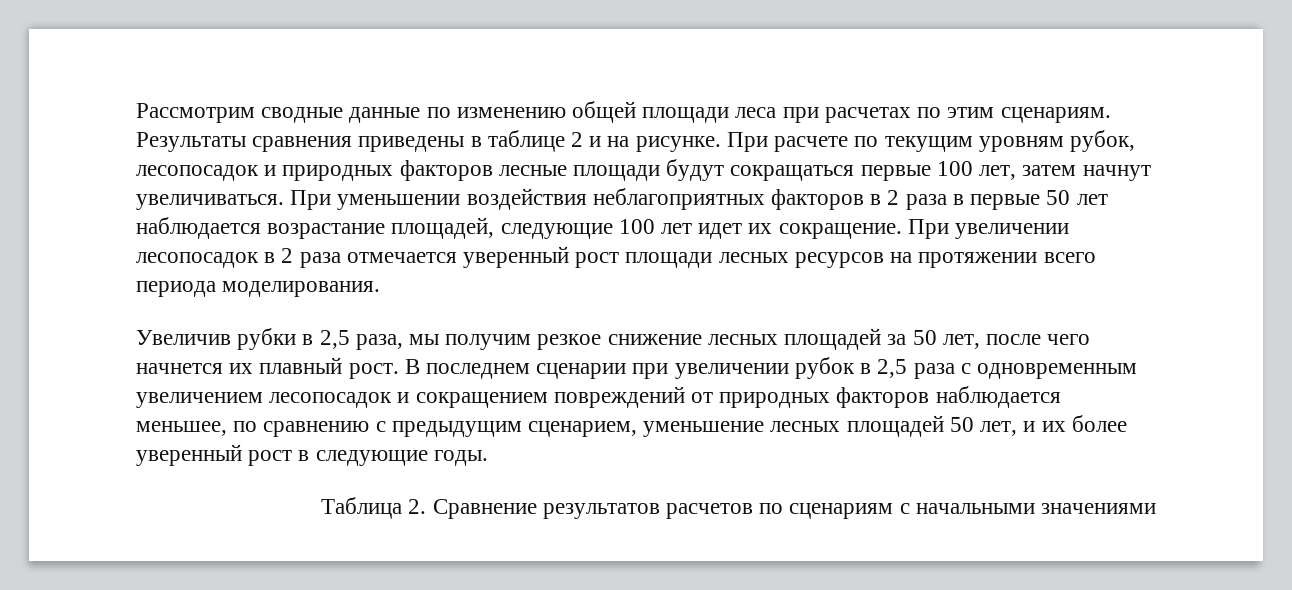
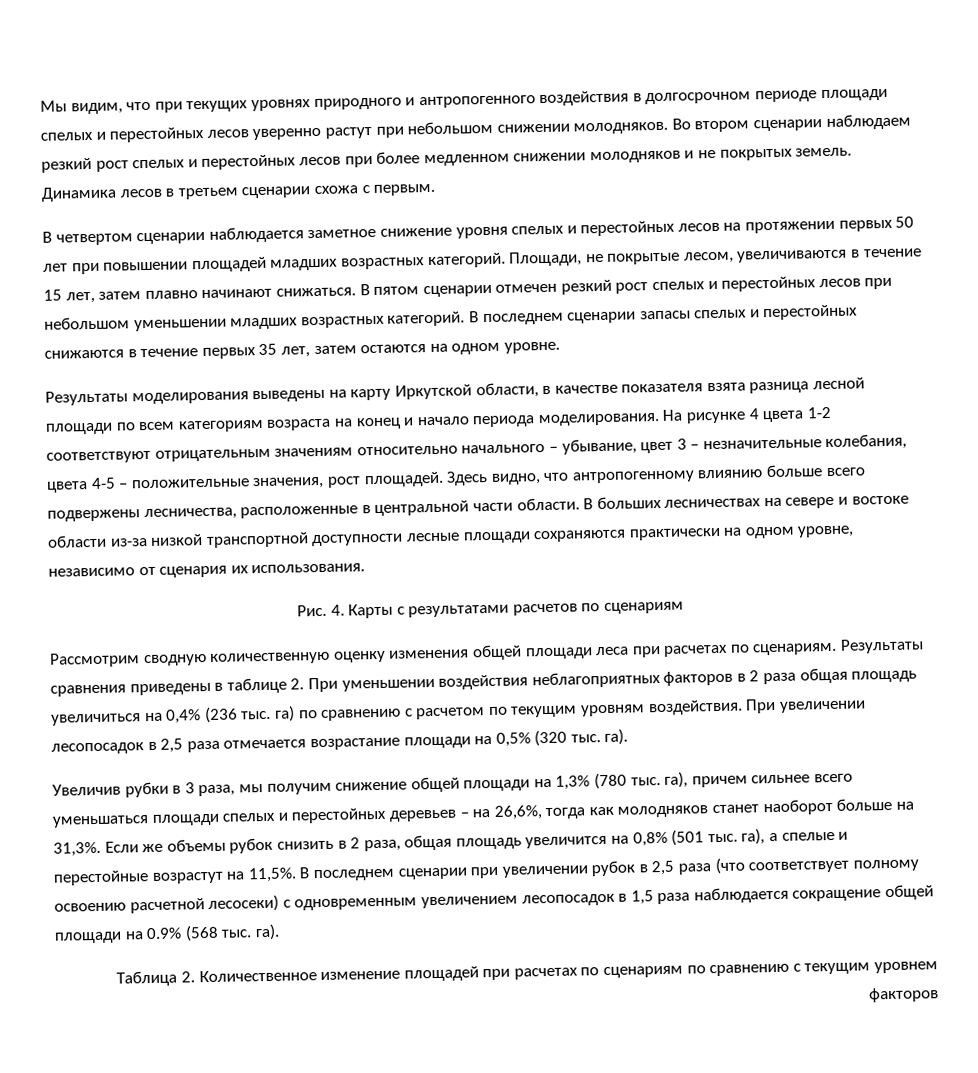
[136,103,566,123] Рассмотрим сводные данные по изменению -> [40,88,888,115] [40,113,911,143] [41,147,853,173] [41,183,436,202] [42,216,915,246] [43,248,922,275] [43,276,893,304] [44,304,859,332] [44,341,560,360] [45,377,866,406] [45,406,831,435] [46,433,908,464] [46,464,865,493] [47,495,909,522] [47,525,855,548] [48,563,366,578] [296,601,685,619] [49,649,470,668] Мы видим, что при текущих уровнях природного и антропогенного воздействия в долгосрочном периоде площади спелых и перестойных лесов уверенно растут при небольшом снижении молодняков. Во втором сценарии наблюдаем резкий рост спелых и перестойных лесов при более медленном снижении молодняков и не покрытых земель. Динамика лесов в третьем сценарии схожа с первым. // В четвертом сценарии наблюдается заметное снижение уровня спелых и перестойных лесов на протяжении первых 50 лет при повышении площадей младших возрастных категорий. Площади, не покрытые лесом, увеличиваются в течение 15 лет, затем плавно начинают снижаться. В пятом сценарии отмечен резкий рост спелых и перестойных лесов при небольшом уменьшении младших возрастных категорий. В последнем сценарии запасы спелых и перестойных снижаются в течение первых 35 лет, затем остаются на одном уровне. // Результаты моделирования выведены на карту Иркутской области, в качестве показателя взята разница лесной площади по всем категориям возраста на конец и начало периода моделирования. На рисунке 4 цвета 1-2 соответствуют отрицательным значениям относительно начального – убывание, цвет 3 – незначительные колебания, цвета 4-5 – положительные значения, рост площадей. Здесь видно, что антропогенному влиянию больше всего подвержены лесничества, расположенные в центральной части области. В больших лесничествах на севере и востоке области из-за низкой транспортной доступности лесные площади сохраняются практически на одном уровне, независимо от сценария их использования. // Рис. 4. Карты с результатами расчетов по сценариям // Рассмотрим сводную количественную оценку изменения
[947,107,995,118] этим -> (750, 648) none
[571,130,1135,152] [136,159,1151,181] [136,194,284,210] 2 и на рисунке. При расчете по текущим уровням рубок, лесопосадок и природных факторов лесные площади будут сокращаться первые 100 лет, затем начнут увеличиваться. -> [290,678,305,690] 2.
[952,190,1108,210] [136,217,902,239] в первые 50 лет наблюдается возрастание площадей, следующие 100 лет идет их сокращение. -> [799,667,918,684] [51,699,743,726] общая площадь увеличиться на 0,4% (236 тыс. га) по сравнению с расчетом по текущим уровням воздействия.
[281,248,294,263] 2 -> [160,738,184,753] 2,5
[463,246,1096,268] [136,281,381,297] уверенный рост площади лесных ресурсов на протяжении всего периода моделирования. -> [309,728,629,751] возрастание площади на 0,5% (320 тыс. га).
[319,330,350,349] 2,5 -> [184,782,195,794] 3
[537,328,1091,350] [136,357,399,379] резкое снижение лесных площадей за 50 лет, после чего начнется их плавный рост. -> [335,771,854,793] [52,797,914,828] [53,828,849,857] [53,867,297,886] снижение общей площади на 1,3% (780 тыс. га), причем сильнее всего уменьшаться площади спелых и перестойных деревьев – на 26,6%, тогда как молодняков станет наоборот больше на 31,3%. Если же объемы рубок снизить в 2 раза, общая площадь увеличится на 0,8% (501 тыс. га), а спелые и перестойные возрастут на 11,5%.
[960,363,1137,379] [136,386,1061,408] [136,415,1127,437] [136,444,488,466] [321,497,1156,519] с одновременным увеличением лесопосадок и сокращением повреждений от природных факторов наблюдается меньшее, по сравнению с предыдущим сценарием, уменьшение лесных площадей 50 лет, и их более уверенный рост в следующие годы. // Таблица 2. Сравнение результатов расчетов по сценариям с начальными значениями -> [714,857,919,875] [54,884,935,914] [54,923,280,944] [116,961,939,987] [869,987,939,1003] (что соответствует полному освоению расчетной лесосеки) с одновременным увеличением лесопосадок в 1,5 раза наблюдается сокращение общей площади на 0.9% (568 тыс. га). // Таблица 2. Количественное изменение площадей при расчетах по сценариям по сравнению с текущим уровнем факторов

